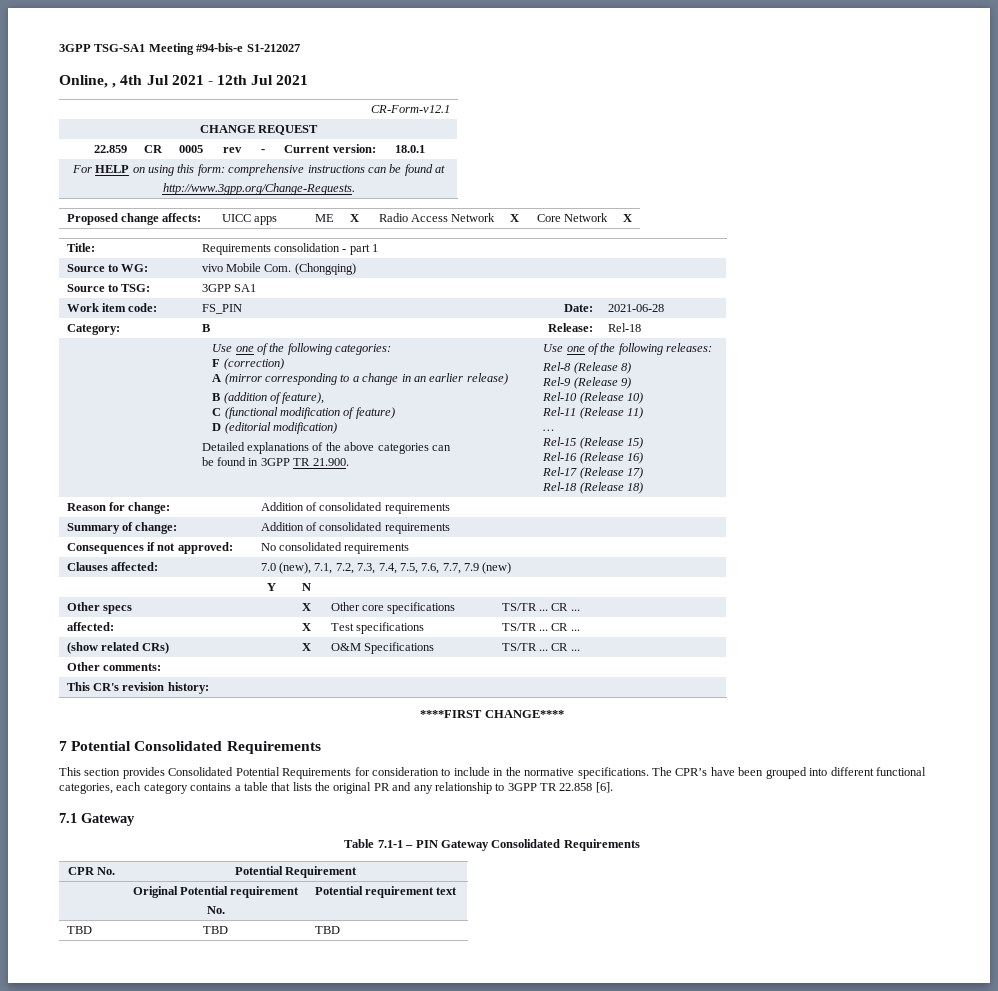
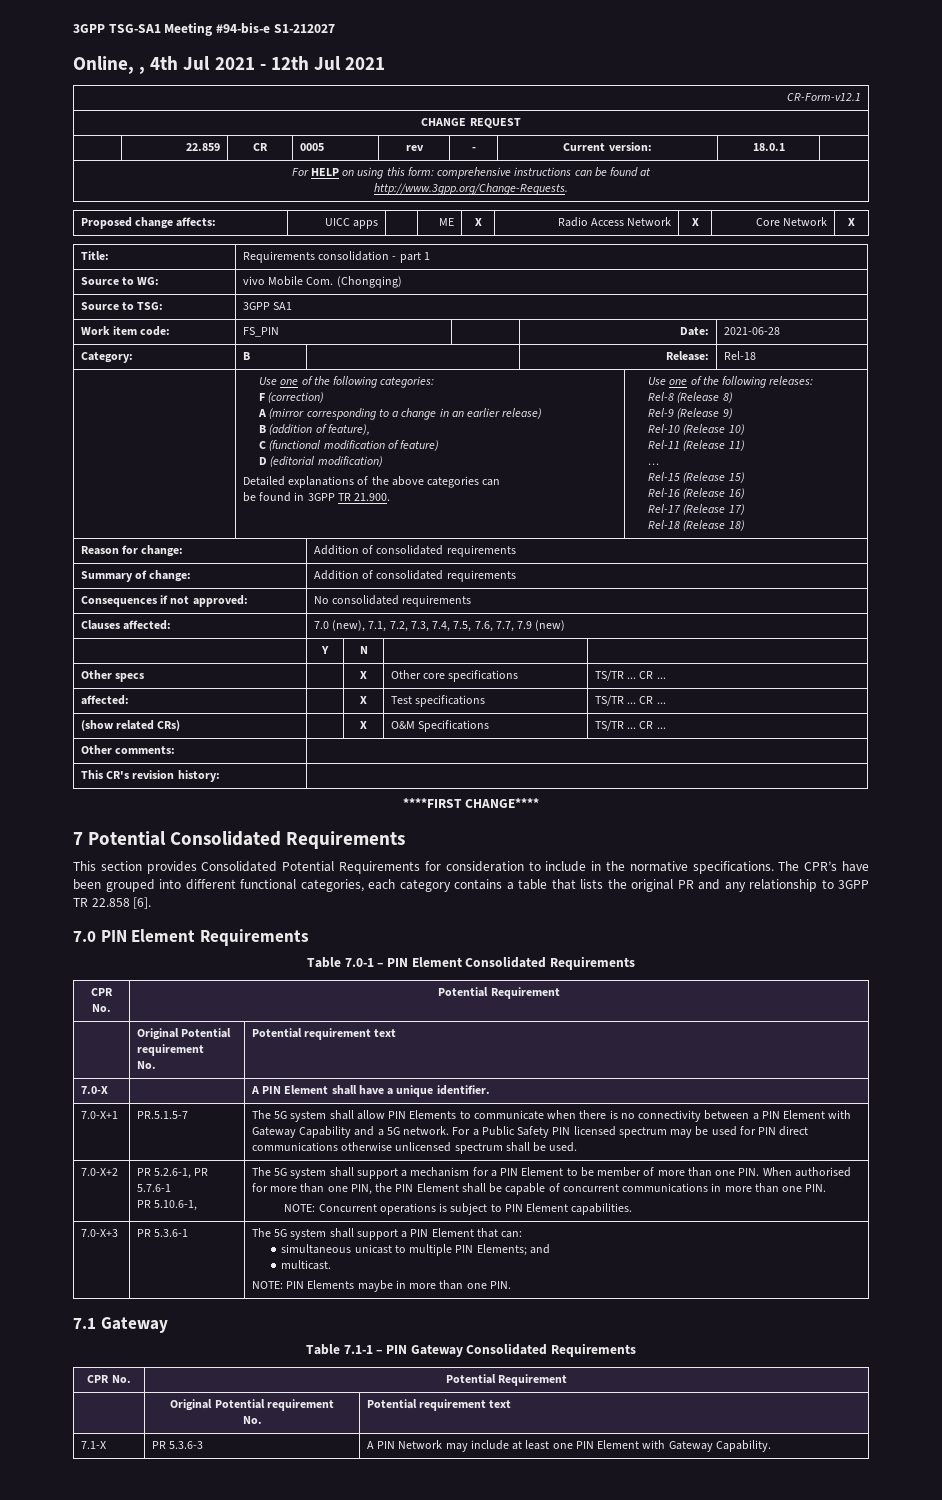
(613, 787) none -> [73,929,309,946] [307,956,635,970] [91,988,113,996] [92,1004,111,1012] [438,987,560,999] [136,1028,232,1040] [136,1044,204,1056] [136,1061,156,1069] [251,1028,397,1040] [80,1086,108,1094] [250,1085,490,1097] [80,1111,118,1119] [136,1111,188,1119] [251,1110,852,1122] [251,1126,809,1138] [251,1142,578,1154] [80,1168,118,1176] [136,1168,209,1179] [136,1184,171,1192] [136,1200,198,1211] [251,1167,851,1179] [251,1183,827,1195] [284,1203,633,1215] [80,1229,118,1237] [136,1229,189,1237] [251,1228,523,1240] [281,1244,550,1256] [281,1260,332,1270] [251,1280,511,1292] // 7.0 PIN Element Requirements // Table 7.0-1 – PIN Element Consolidated Requirements // CPR No. | Potential Requirement // | Original Potential requirement // No. | Potential requirement text // 7.0-X | | A PIN Element shall have a unique identifier. // 7.0-X+1 | PR.5.1.5-7 | The 5G system shall allow PIN Elements to communicate when there is no connectivity between a PIN Element with Gateway Capability and a 5G network. For a Public Safety PIN licensed spectrum may be used for PIN direct communications otherwise unlicensed spectrum shall be used. // 7.0-X+2 | PR 5.2.6-1, PR 5.7.6-1 // PR 5.10.6-1, | The 5G system shall support a mechanism for a PIN Element to be member of more than one PIN. When authorised for more than one PIN, the PIN Element shall be capable of concurrent communications in more than one PIN. // NOTE: Concurrent operations is subject to PIN Element capabilities. // 7.0-X+3 | PR 5.3.6-1 | The 5G system shall support a PIN Element that can: // simultaneous unicast to multiple PIN Elements; and // multicast. // NOTE: PIN Elements maybe in more than one PIN.
[66,926,92,934] [203,926,228,934] [314,926,340,934] TBD | TBD | TBD -> [80,1441,106,1449] [151,1441,204,1449] [366,1440,771,1452] 7.1-X | PR 5.3.6-3 | A PIN Network may include at least one PIN Element with Gateway Capability.

